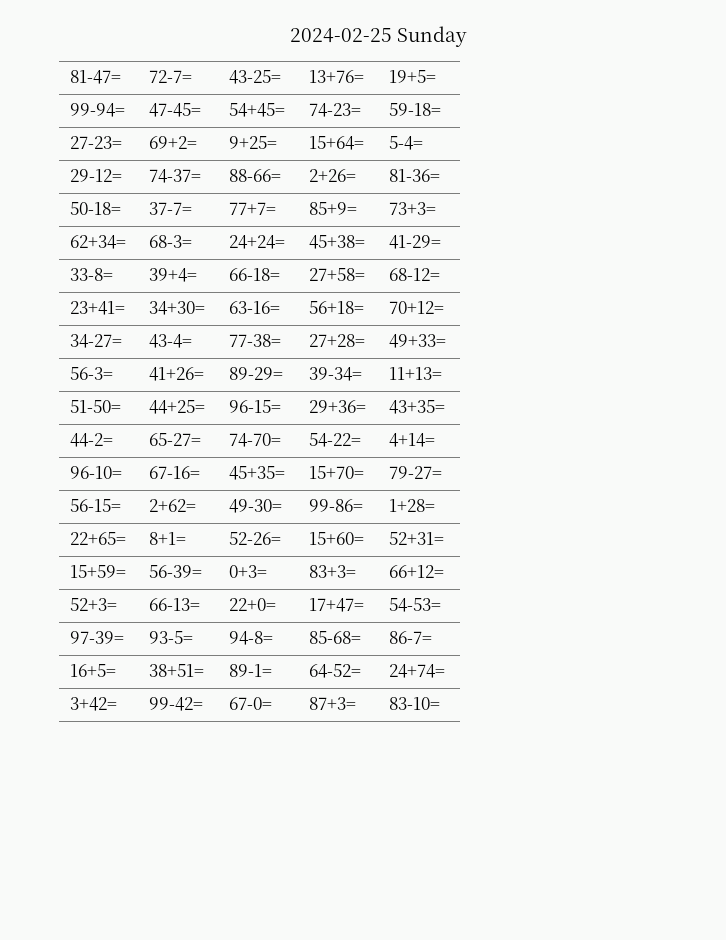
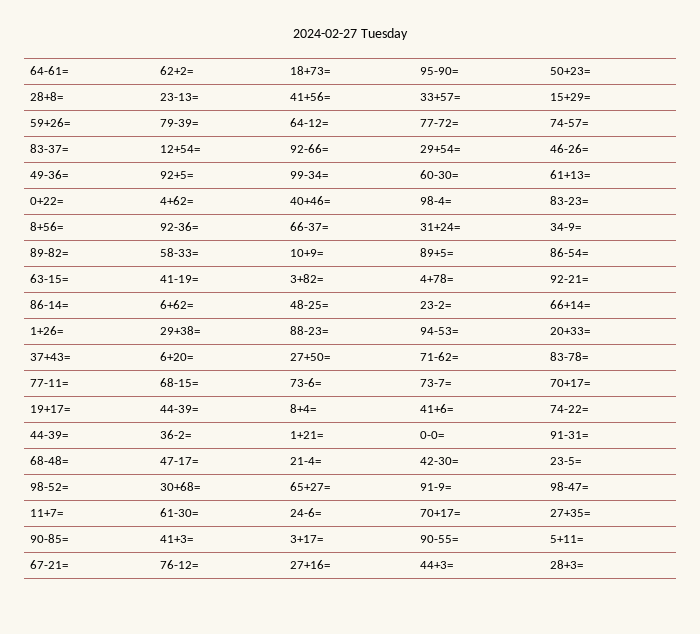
[289,26,468,47] [70,70,122,84] [149,70,193,83] [229,70,282,84] [309,70,365,83] [389,70,437,83] [70,103,126,117] [149,103,202,117] [229,103,286,117] [309,103,362,117] [389,103,442,116] [70,136,123,149] [149,136,198,149] [229,136,278,149] [309,136,365,150] [389,136,424,150] [70,169,123,182] [149,169,202,183] [229,169,282,182] [309,169,357,182] [389,169,441,182] [70,202,122,215] [149,202,193,215] [229,202,277,215] [309,202,358,215] [389,202,437,215] [70,235,127,249] [149,235,193,248] [229,235,286,249] [309,235,366,249] [389,235,442,249] [70,268,114,281] [149,268,198,282] [229,268,281,281] [309,268,366,281] [389,268,441,281] [70,301,126,315] [149,301,206,315] [229,301,281,314] [309,301,365,314] [389,301,445,314] [70,334,123,348] [149,334,193,348] [229,334,282,347] [309,334,366,347] [389,334,447,348] [70,367,114,380] [149,367,205,381] [229,367,284,380] [309,367,363,381] [389,367,443,380] [70,400,122,413] [149,400,206,414] [229,400,282,413] [309,400,367,413] [389,400,446,414] [70,433,114,447] [149,433,202,446] [229,433,282,447] [309,433,362,447] [389,433,436,447] [70,466,123,479] [149,466,201,479] [229,466,286,480] [309,466,365,479] [389,466,443,479] [70,499,122,512] [149,499,197,512] [229,499,283,513] [309,499,364,512] [389,499,436,512] [70,532,127,545] [149,532,187,545] [229,532,282,545] [309,532,365,545] [389,532,445,545] [70,565,127,578] [149,565,203,578] [229,565,268,578] [309,565,357,578] [389,565,445,578] [70,598,118,611] [149,598,201,611] [229,598,277,611] [309,598,365,612] [389,598,442,612] [70,631,125,644] [149,631,194,644] [229,631,274,645] [309,631,362,644] [389,631,433,644] [70,664,117,677] [149,664,205,677] [229,664,273,677] [309,664,362,678] [389,664,446,678] [70,697,118,711] [149,697,204,711] [229,697,273,710] [309,697,357,710] [389,697,441,710] 2024-02-25 Sunday // 81-47= | 72-7= | 43-25= | 13+76= | 19+5= // 99-94= | 47-45= | 54+45= | 74-23= | 59-18= // 27-23= | 69+2= | 9+25= | 15+64= | 5-4= // 29-12= | 74-37= | 88-66= | 2+26= | 81-36= // 50-18= | 37-7= | 77+7= | 85+9= | 73+3= // 62+34= | 68-3= | 24+24= | 45+38= | 41-29= // 33-8= | 39+4= | 66-18= | 27+58= | 68-12= // 23+41= | 34+30= | 63-16= | 56+18= | 70+12= // 34-27= | 43-4= | 77-38= | 27+28= | 49+33= // 56-3= | 41+26= | 89-29= | 39-34= | 11+13= // 51-50= | 44+25= | 96-15= | 29+36= | 43+35= // 44-2= | 65-27= | 74-70= | 54-22= | 4+14= // 96-10= | 67-16= | 45+35= | 15+70= | 79-27= // 56-15= | 2+62= | 49-30= | 99-86= | 1+28= // 22+65= | 8+1= | 52-26= | 15+60= | 52+31= // 15+59= | 56-39= | 0+3= | 83+3= | 66+12= // 52+3= | 66-13= | 22+0= | 17+47= | 54-53= // 97-39= | 93-5= | 94-8= | 85-68= | 86-7= // 16+5= | 38+51= | 89-1= | 64-52= | 24+74= // 3+42= | 99-42= | 67-0= | 87+3= | 83-10= -> [293,28,408,40] [30,66,69,75] [160,66,194,75] [290,66,331,75] [420,67,459,75] [550,67,591,75] [30,92,64,101] [160,93,199,101] [290,92,331,101] [420,93,461,101] [550,93,591,101] [30,118,71,127] [160,119,199,127] [290,118,329,127] [420,119,459,127] [550,119,589,127] [30,144,69,153] [160,145,201,153] [290,144,329,153] [420,145,461,153] [550,144,589,153] [30,170,69,179] [160,171,194,179] [290,171,329,179] [420,170,459,179] [550,170,591,179] [30,197,64,205] [160,196,194,205] [290,196,331,205] [420,196,452,205] [550,196,589,205] [30,222,64,231] [160,222,199,231] [290,222,329,231] [420,223,461,231] [550,223,582,231] [30,248,69,257] [160,248,199,257] [290,249,324,257] [420,248,454,257] [550,248,589,257] [30,274,69,283] [160,275,199,283] [290,274,324,283] [420,274,454,283] [550,275,589,283] [30,300,69,309] [160,300,194,309] [290,300,329,309] [420,301,452,309] [550,300,591,309] [30,326,64,335] [160,326,201,335] [290,326,329,335] [420,327,459,335] [550,327,591,335] [30,353,71,361] [160,352,194,361] [290,353,331,361] [420,352,459,361] [550,352,589,361] [30,379,69,387] [160,378,199,387] [290,378,322,387] [420,379,452,387] [550,379,591,387] [30,405,71,413] [160,405,199,413] [290,404,317,413] [420,404,454,413] [550,405,589,413] [30,431,69,439] [160,430,192,439] [290,431,324,439] [420,431,445,439] [550,431,589,439] [30,456,69,465] [160,457,199,465] [290,457,322,465] [420,457,459,465] [550,457,582,465] [30,482,69,491] [160,482,201,491] [290,482,331,491] [420,483,452,491] [550,482,589,491] [30,509,64,517] [160,508,199,517] [290,508,322,517] [420,509,461,517] [550,509,591,517] [30,534,69,543] [160,535,194,543] [290,535,324,543] [420,535,459,543] [550,535,584,543] [30,560,69,569] [160,560,199,569] [290,560,331,569] [420,561,454,569] [550,560,584,569] 2024-02-27 Tuesday // 64-61= | 62+2= | 18+73= | 95-90= | 50+23= // 28+8= | 23-13= | 41+56= | 33+57= | 15+29= // 59+26= | 79-39= | 64-12= | 77-72= | 74-57= // 83-37= | 12+54= | 92-66= | 29+54= | 46-26= // 49-36= | 92+5= | 99-34= | 60-30= | 61+13= // 0+22= | 4+62= | 40+46= | 98-4= | 83-23= // 8+56= | 92-36= | 66-37= | 31+24= | 34-9= // 89-82= | 58-33= | 10+9= | 89+5= | 86-54= // 63-15= | 41-19= | 3+82= | 4+78= | 92-21= // 86-14= | 6+62= | 48-25= | 23-2= | 66+14= // 1+26= | 29+38= | 88-23= | 94-53= | 20+33= // 37+43= | 6+20= | 27+50= | 71-62= | 83-78= // 77-11= | 68-15= | 73-6= | 73-7= | 70+17= // 19+17= | 44-39= | 8+4= | 41+6= | 74-22= // 44-39= | 36-2= | 1+21= | 0-0= | 91-31= // 68-48= | 47-17= | 21-4= | 42-30= | 23-5= // 98-52= | 30+68= | 65+27= | 91-9= | 98-47= // 11+7= | 61-30= | 24-6= | 70+17= | 27+35= // 90-85= | 41+3= | 3+17= | 90-55= | 5+11= // 67-21= | 76-12= | 27+16= | 44+3= | 28+3=

